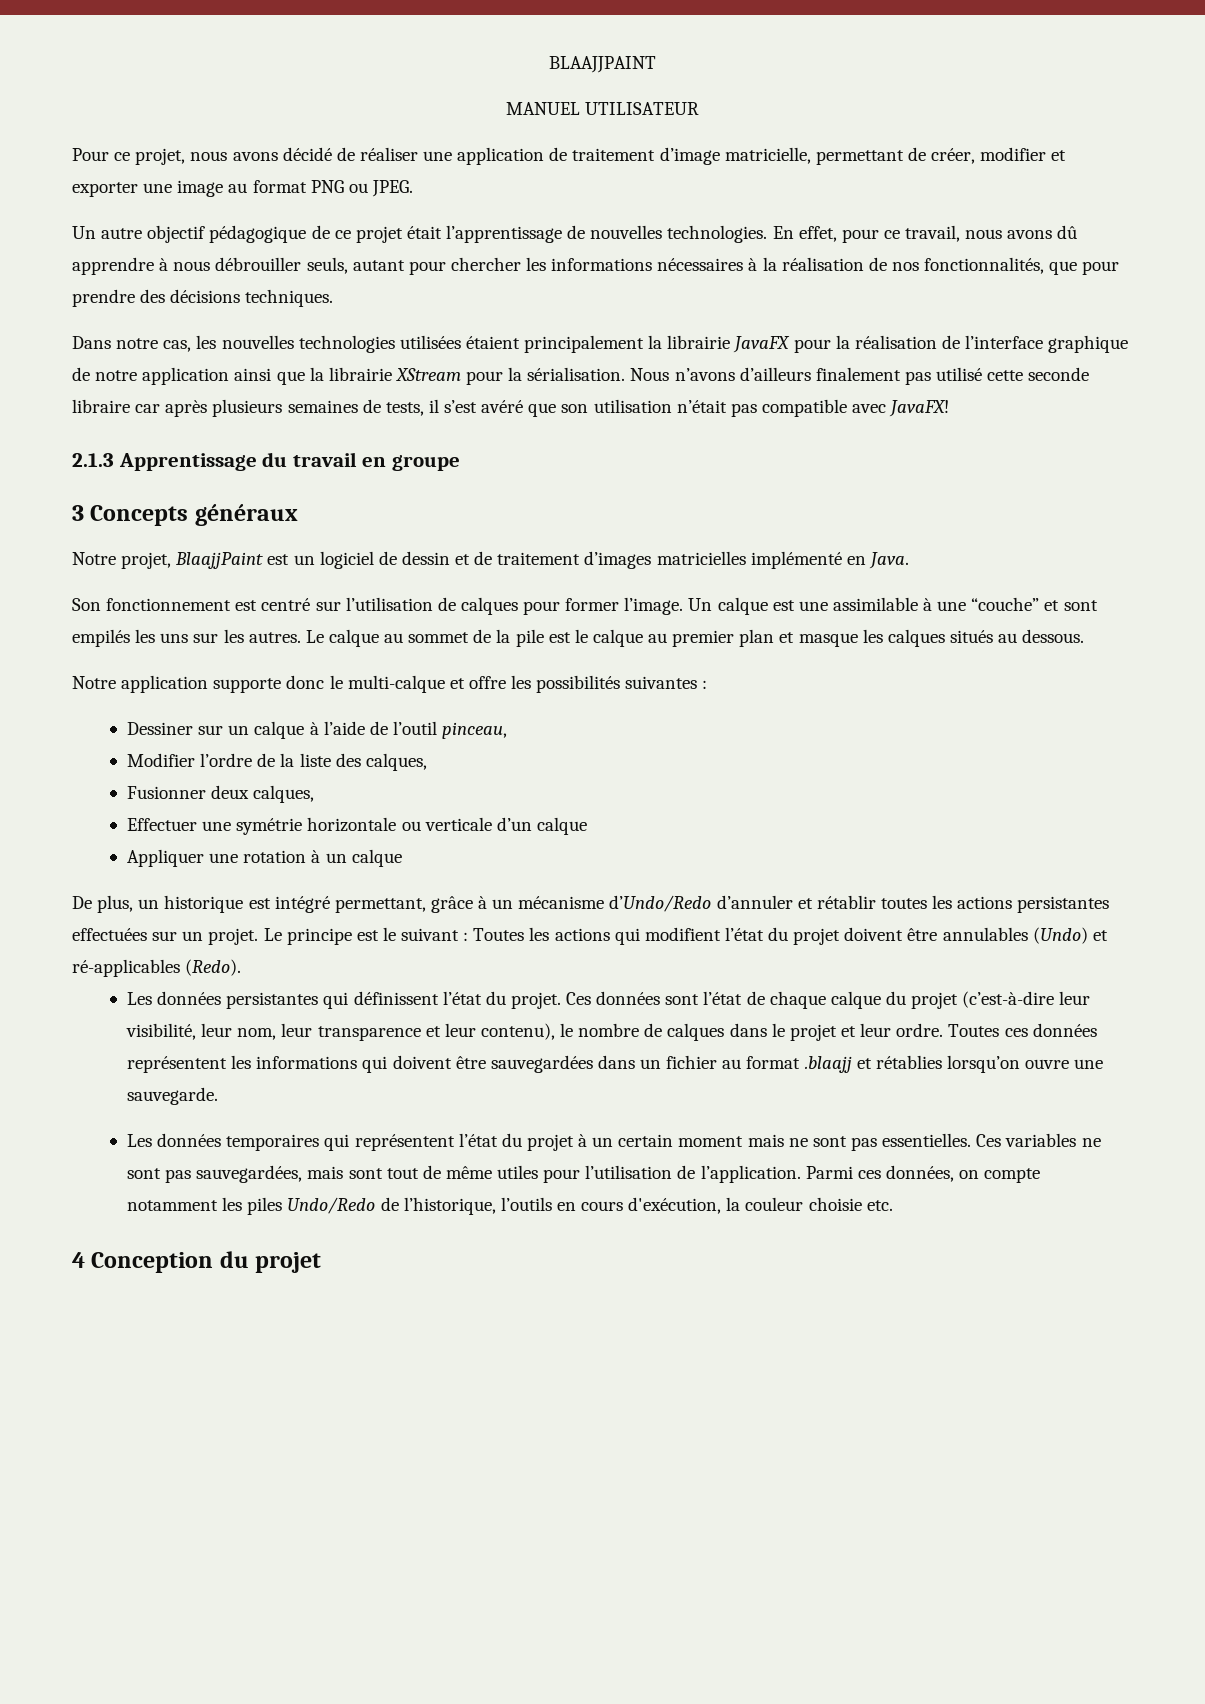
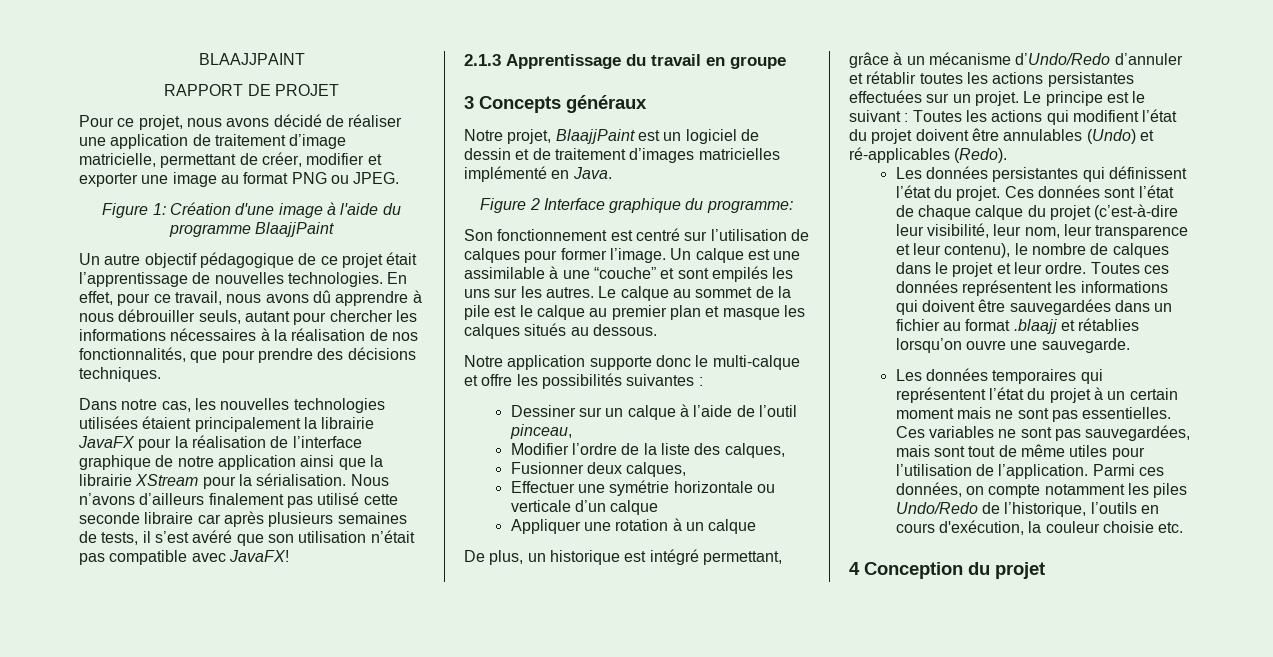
[505,102,700,115] MANUEL UTILISATEUR -> [164,84,339,96] RAPPORT DE PROJET
(413, 188) none -> [102,202,401,218] [168,222,335,237] // Figure 1: Création d'une image à l'aide du programme BlaajjPaint
(909, 560) none -> [480,198,793,213] // Figure 2 Interface graphique du programme:

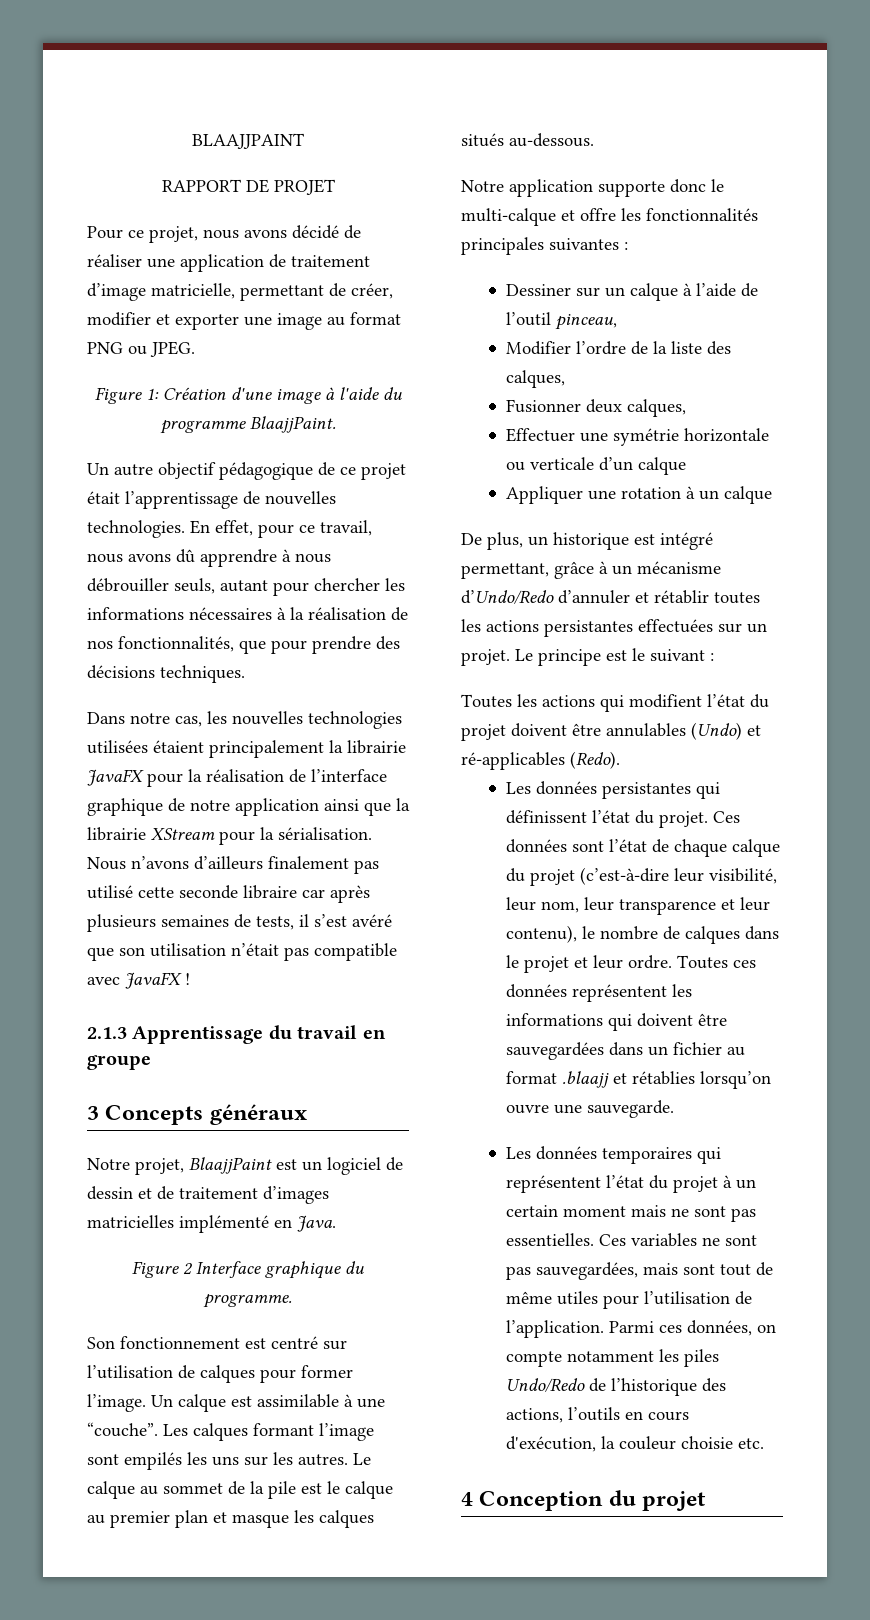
[255,222,335,237] BlaajjPaint -> [249,416,336,433] BlaajjPaint.
[228,550,289,562] JavaFX! -> [125,972,190,989] JavaFX !
[706,200,793,213] programme: -> [203,1294,292,1308] programme.
[773,251,801,260] une -> (252, 1401) none
[593,267,675,279] “couche” et -> [87,1422,374,1441] “couche”. Les calques formant l’image
[570,324,657,336] au dessous. -> [509,133,594,147] au-dessous.
[541,373,622,389] possibilités -> [646,208,758,221] [461,237,544,255] fonctionnalités principales
(909, 117) none -> (714, 657) //
[1004,502,1087,517] l’historique, -> [611,1378,727,1396] [506,1408,564,1423] l’historique des actions,

